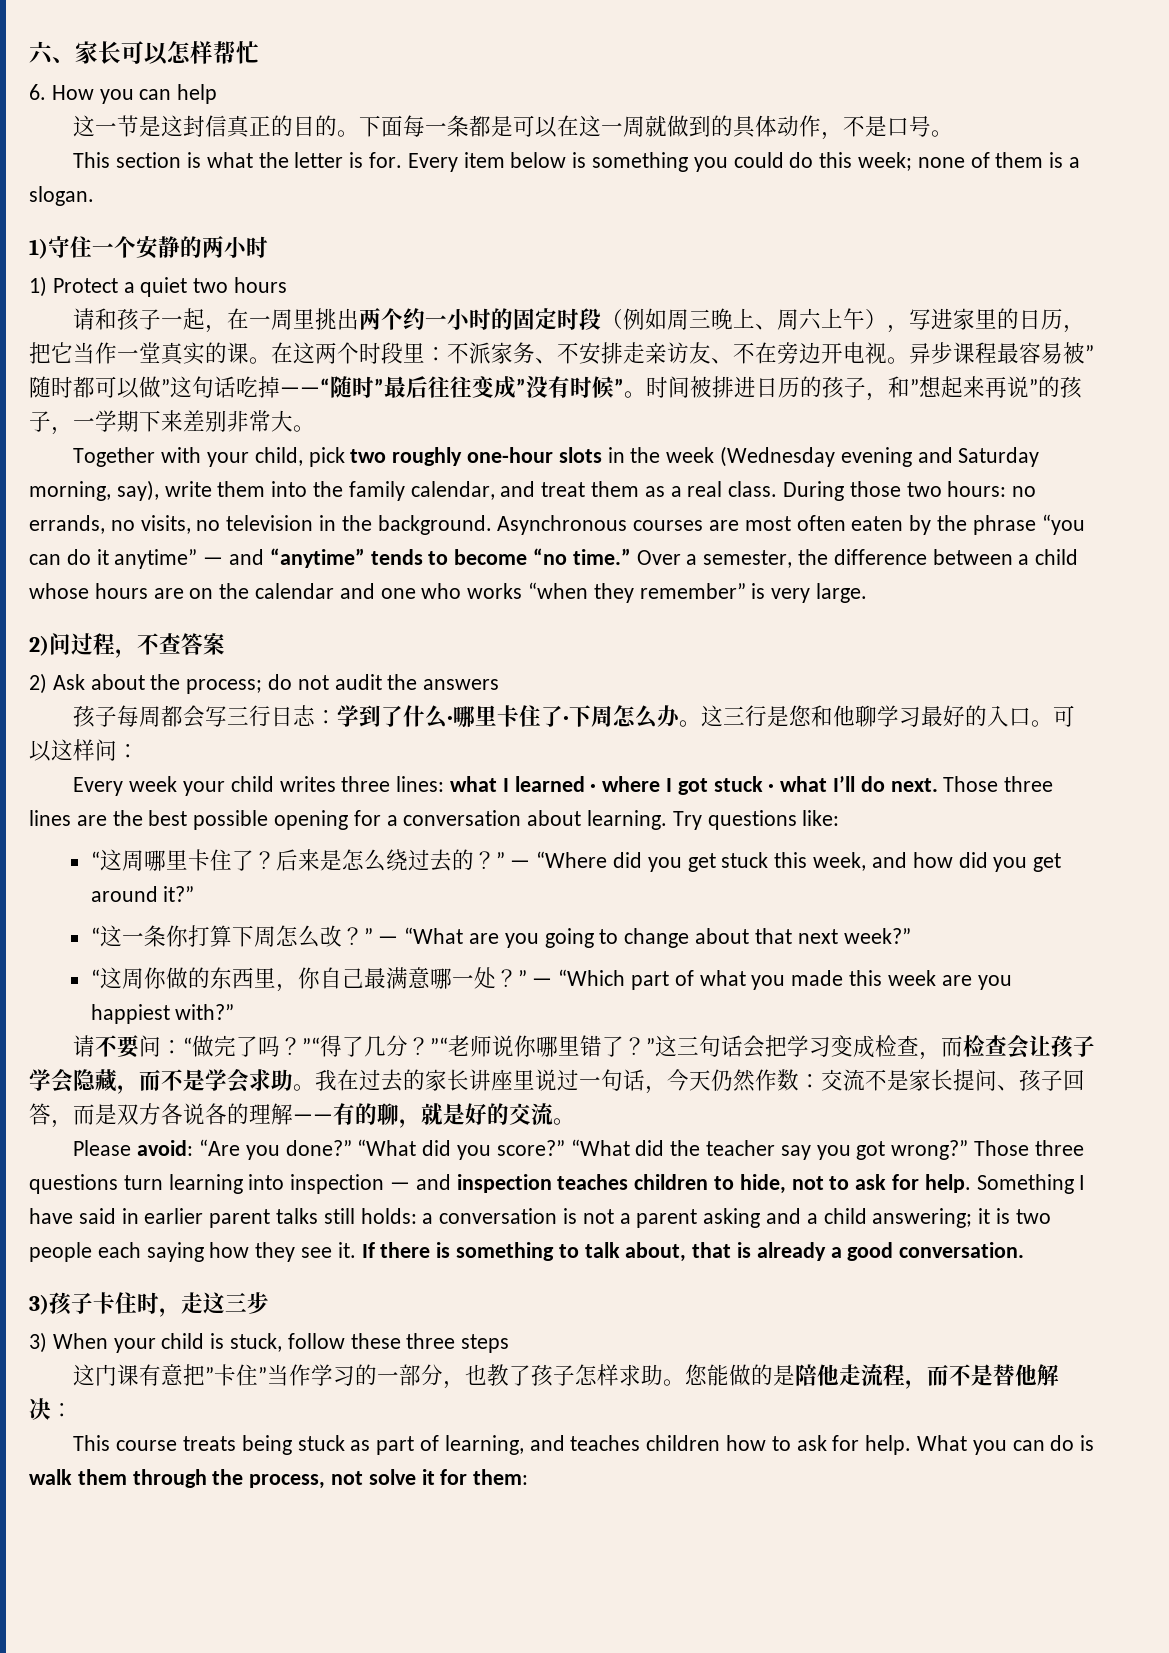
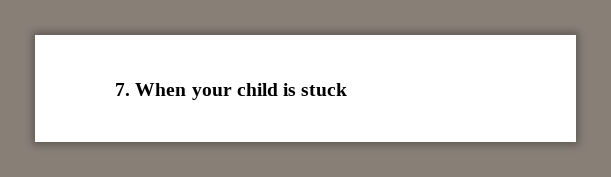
[29,41,259,65] [29,84,218,104] [73,115,954,140] [73,152,1081,172] [29,186,94,206] [29,236,268,259] [29,276,288,297] [73,308,1086,333] [29,342,1094,365] [29,376,1082,401] [29,410,315,435] [73,446,1040,467] [29,480,1037,501] [29,514,1085,535] [29,548,1079,569] [29,582,868,603] [29,633,225,658] [29,673,500,694] [73,705,1076,729] [29,739,139,762] [73,776,1054,796] [29,810,840,830] [90,849,1062,872] [90,886,195,902] [90,925,911,948] [90,967,1012,992] [90,1004,235,1024] [73,1035,1096,1060] [29,1069,1085,1094] [29,1103,575,1128] [73,1139,1084,1160] [29,1174,1086,1194] [29,1208,1051,1228] [29,1242,1025,1262] [29,1292,269,1317] [29,1332,510,1353] [73,1364,1060,1389] [29,1398,73,1420] [73,1435,1095,1455] [29,1469,529,1489] 六、家长可以怎样帮忙 // 6. How you can help // 这一节是这封信真正的目的。下面每一条都是可以在这一周就做到的具体动作，不是口号。 // This section is what the letter is for. Every item below is something you could do this week; none of them is a slogan. // 1)守住一个安静的两小时 // 1) Protect a quiet two hours // 请和孩子一起，在一周里挑出两个约一小时的固定时段（例如周三晚上、周六上午），写进家里的日历，把它当作一堂真实的课。在这两个时段里：不派家务、不安排走亲访友、不在旁边开电视。异步课程最容易被”随时都可以做”这句话吃掉——“随时”最后往往变成”没有时候”。时间被排进日历的孩子，和”想起来再说”的孩子，一学期下来差别非常大。 // Together with your child, pick two roughly one-hour slots in the week (Wednesday evening and Saturday morning, say), write them into the family calendar, and treat them as a real class. During those two hours: no errands, no visits, no television in the background. Asynchronous courses are most often eaten by the phrase “you can do it anytime” — and “anytime” tends to become “no time.” Over a semester, the difference between a child whose hours are on the calendar and one who works “when they remember” is very large. // 2)问过程，不查答案 // 2) Ask about the process; do not audit the answers // 孩子每周都会写三行日志：学到了什么·哪里卡住了·下周怎么办。这三行是您和他聊学习最好的入口。可以这样问： // Every week your child writes three lines: what I learned · where I got stuck · what I’ll do next. Those three lines are the best possible opening for a conversation about learning. Try questions like: // “这周哪里卡住了？后来是怎么绕过去的？” — “Where did you get stuck this week, and how did you get around it?” // “这一条你打算下周怎么改？” — “What are you going to change about that next week?” // “这周你做的东西里，你自己最满意哪一处？” — “Which part of what you made this week are you happiest with?” // 请不要问：“做完了吗？”“得了几分？”“老师说你哪里错了？”这三句话会把学习变成检查，而检查会让孩子学会隐藏，而不是学会求助。我在过去的家长讲座里说过一句话，今天仍然作数：交流不是家长提问、孩子回答，而是双方各说各的理解——有的聊，就是好的交流。 // Please avoid: “Are you done?” “What did you score?” “What did the teacher say you got wrong?” Those three questions turn learning into inspection — and inspection teaches children to hide, not to ask for help. Something I have said in earlier parent talks still holds: a conversation is not a parent asking and a child answering; it is two people each saying how they see it. If there is something to talk about, that is already a good conversation. // 3)孩子卡住时，走这三步 // 3) When your child is stuck, follow these three steps // 这门课有意把”卡住”当作学习的一部分，也教了孩子怎样求助。您能做的是陪他走流程，而不是替他解决： // This course treats being stuck as part of learning, and teaches children how to ask for help. What you can do is walk them through the process, not solve it for them: -> [115,83,348,100] 7. When your child is stuck

